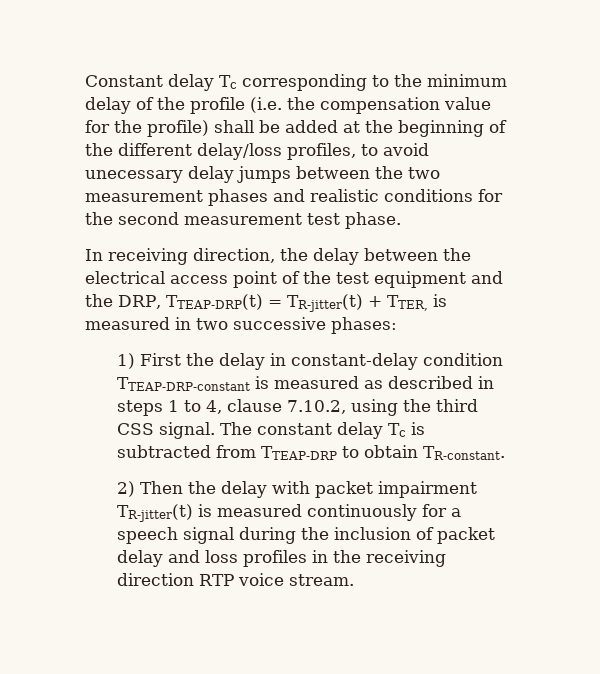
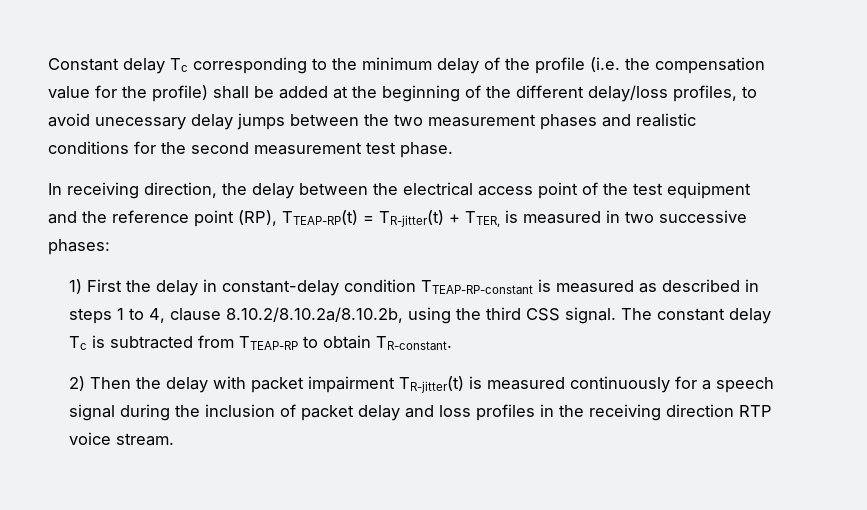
[118,294,263,310] DRP, TTEAP-DRP(t) -> [112,210,358,227] reference point (RP), TTEAP-RP(t)
[117,377,251,391] TTEAP-DRP-constant -> [420,280,533,294] TTEAP-RP-constant
[287,400,347,414] 7.10.2, -> [225,307,403,323] 8.10.2/8.10.2a/8.10.2b,
[261,446,338,460] TTEAP-DRP -> [238,336,298,350] TTEAP-RP

